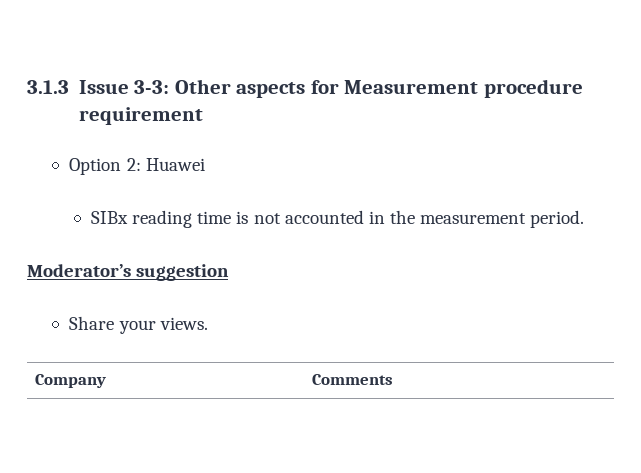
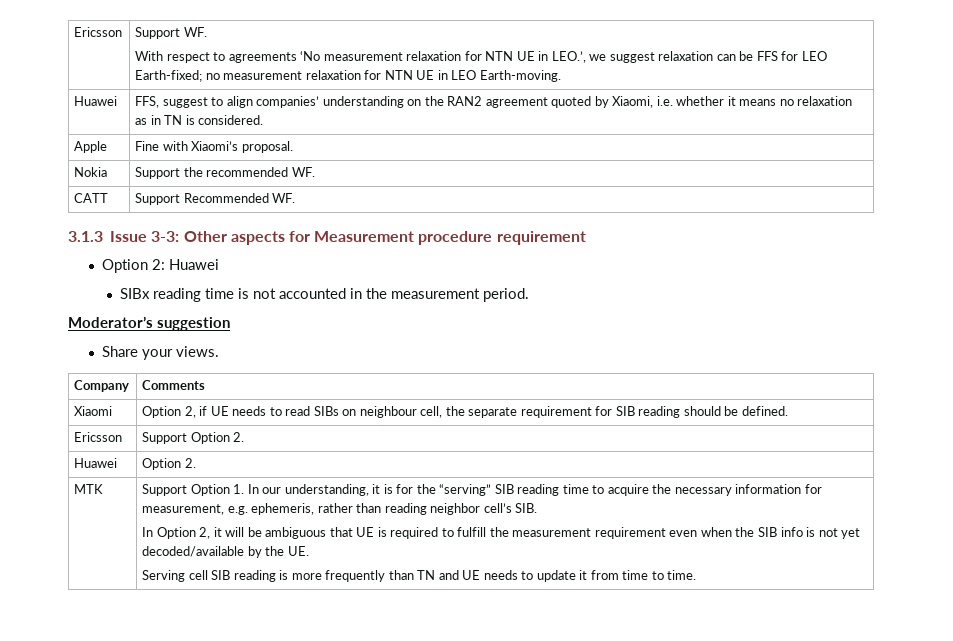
(27, 87) none -> [74,27,123,37] [135,27,207,39] [135,51,827,63] [135,70,561,82] [74,96,118,106] [135,96,853,108] [135,115,264,125] [74,141,108,153] [135,141,293,153] [74,167,108,177] [135,167,315,179] [74,193,109,203] [135,193,296,205] Ericsson | Support WF. // With respect to agreements ‘No measurement relaxation for NTN UE in LEO.’, we suggest relaxation can be FFS for LEO Earth-fixed; no measurement relaxation for NTN UE in LEO Earth-moving. // Huawei | FFS, suggest to align companies’ understanding on the RAN2 agreement quoted by Xiaomi, i.e. whether it means no relaxation as in TN is considered. // Apple | Fine with Xiaomi’s proposal. // Nokia | Support the recommended WF. // CATT | Support Recommended WF. //
(394, 379) none -> [74,406,113,416] [142,406,788,418] [74,432,123,442] [142,432,245,444] [74,458,118,468] [142,458,196,470] [74,484,104,494] [142,484,822,496] [142,503,538,515] [142,527,861,539] [142,546,309,558] [142,570,697,582] // Xiaomi | Option 2, if UE needs to read SIBs on neighbour cell, the separate requirement for SIB reading should be defined. // Ericsson | Support Option 2. // Huawei | Option 2. // MTK | Support Option 1. In our understanding, it is for the “serving” SIB reading time to acquire the necessary information for measurement, e.g. ephemeris, rather than reading neighbor cell’s SIB. // In Option 2, it will be ambiguous that UE is required to fulfill the measurement requirement even when the SIB info is not yet decoded/available by the UE. // Serving cell SIB reading is more frequently than TN and UE needs to update it from time to time.

